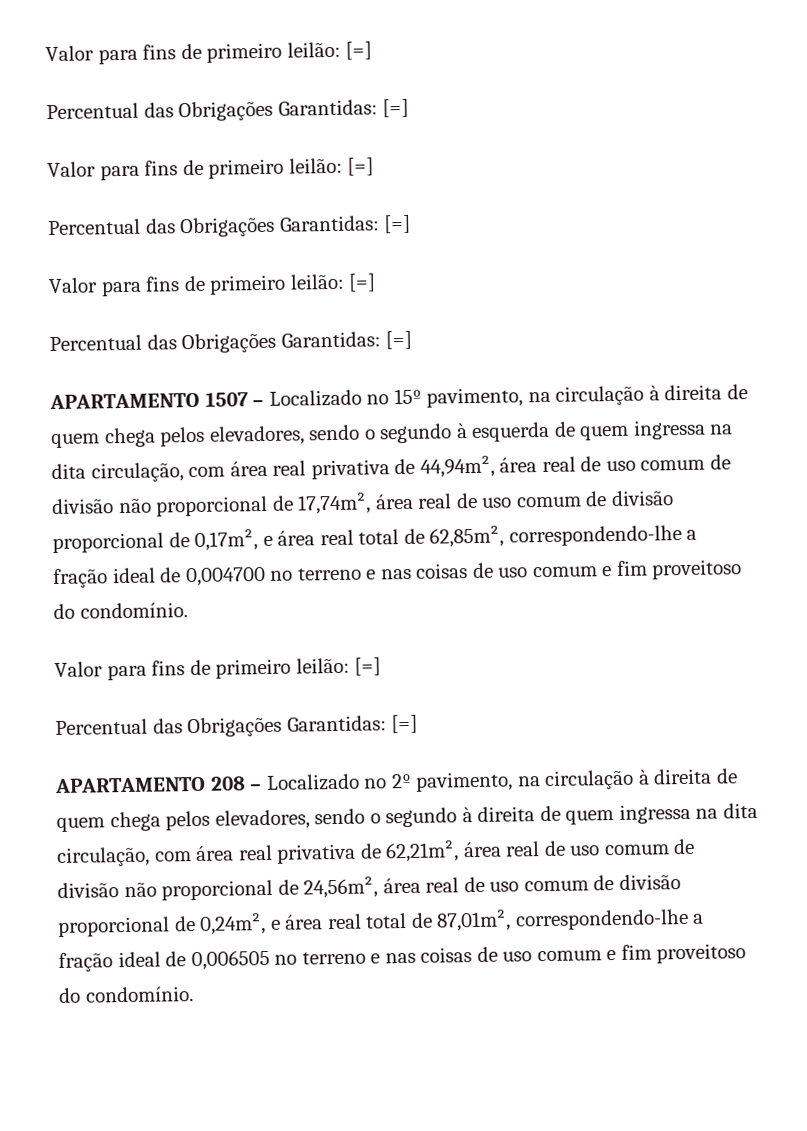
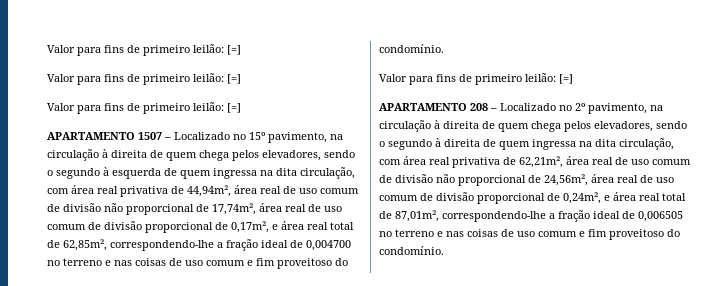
[45,41,373,65] [46,98,410,122] [47,157,375,181] [48,214,412,238] [48,273,377,297] [49,330,413,354] Valor para fins de primeiro leilão: [=] // Percentual das Obrigações Garantidas: [=] // Valor para fins de primeiro leilão: [=] // Percentual das Obrigações Garantidas: [=] // Valor para fins de primeiro leilão: [=] // Percentual das Obrigações Garantidas: [=] -> [47,44,241,56] [47,73,241,85] [47,102,241,114] Valor para fins de primeiro leilão: [=] // Valor para fins de primeiro leilão: [=] // Valor para fins de primeiro leilão: [=]
[55,714,419,738] // Percentual das Obrigações Garantidas: [=] -> (573, 79) none

